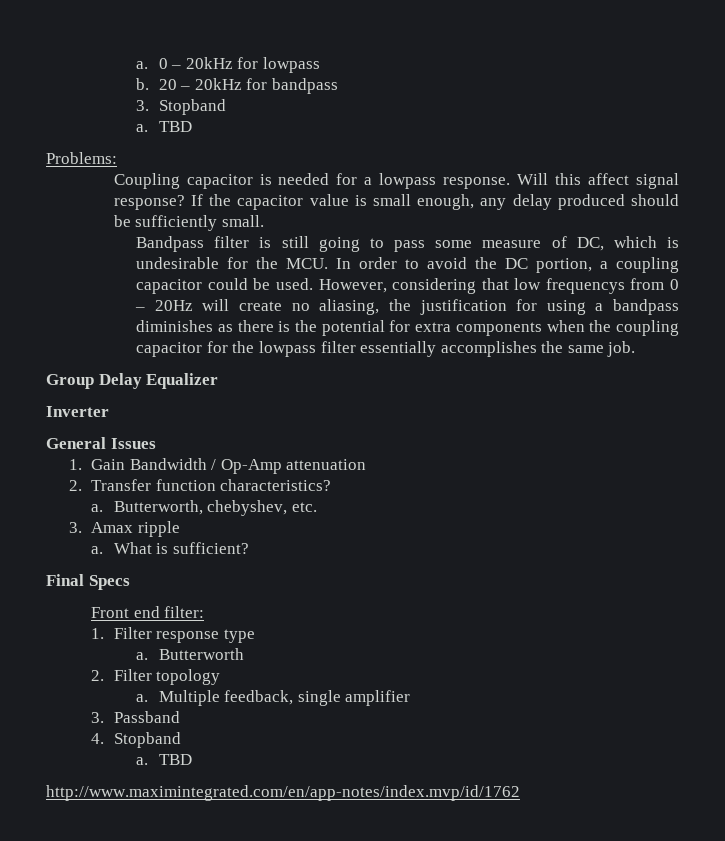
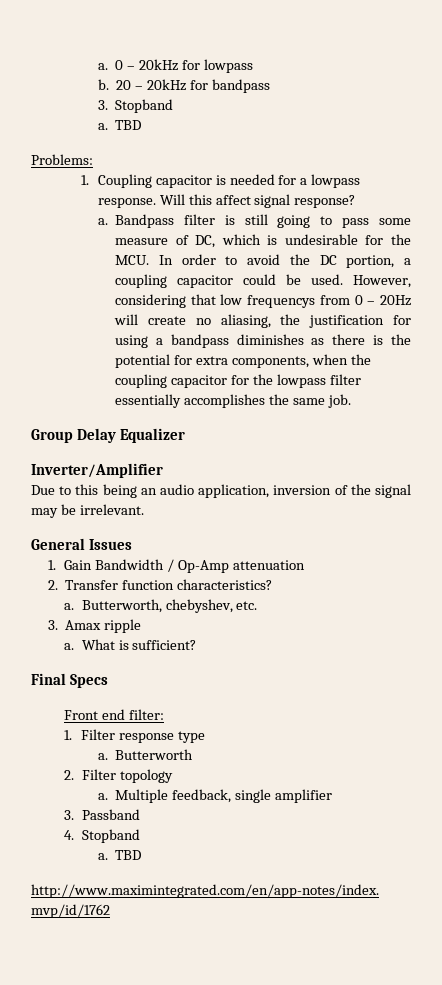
(117, 158) none -> [81,175,90,185] 1.
[190,194,679,210] [113,215,264,231] If the capacitor value is small enough, any delay produced should be sufficiently small. // -> [97,218,108,225] // a.
[455,322,542,336] components -> [231,356,309,368] components,
[46,406,109,417] Inverter -> [31,463,163,478] [31,484,411,498] [31,504,144,518] Inverter/Amplifier // Due to this being an audio application, inversion of the signal may be irrelevant.

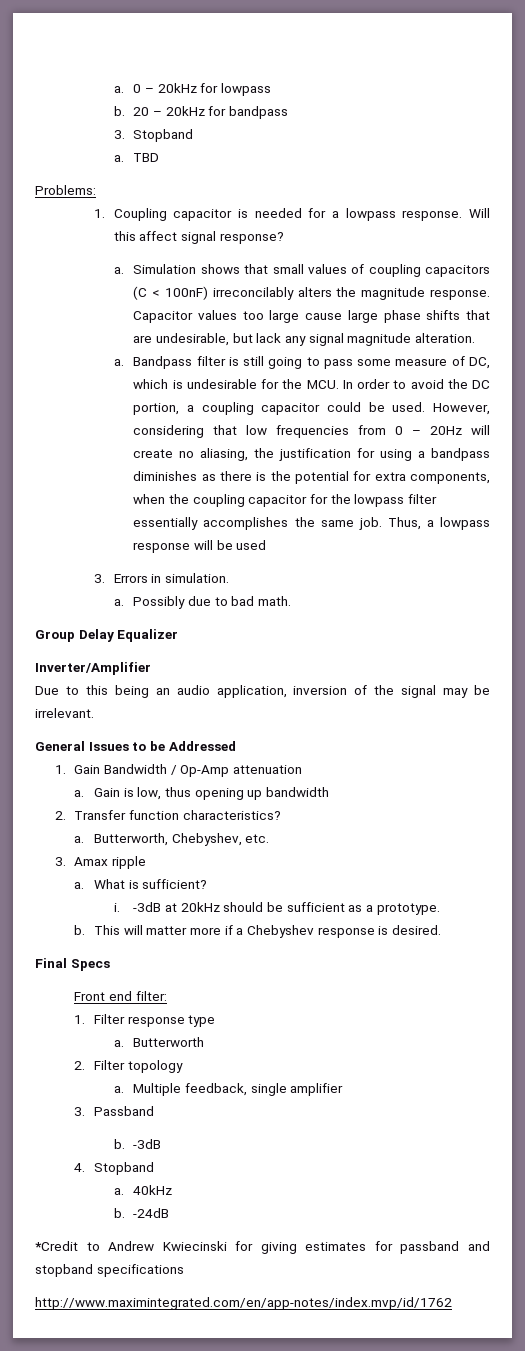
(356, 201) none -> [113,264,490,277] [133,286,490,300] [133,310,491,323] [133,333,475,346] // a. Simulation shows that small values of coupling capacitors (C < 100nF) irreconcilably alters the magnitude response. Capacitor values too large cause large phase shifts that are undesirable, but lack any signal magnitude alteration.
[247,295,316,308] frequencys -> [276,425,350,438] frequencies
(351, 401) none -> [387,517,490,530] [133,540,267,553] [94,573,229,583] [113,596,291,609] Thus, a lowpass response will be used // 3. Errors in simulation. // a. Possibly due to bad math.
(132, 544) none -> [132,741,236,751] to be Addressed
(306, 565) none -> [74,787,329,800] // a. Gain is low, thus opening up bandwidth
[165,599,233,613] chebyshev, -> [171,833,242,846] Chebyshev,
(197, 645) none -> [113,902,440,915] [74,925,441,938] // i. -3dB at 20kHz should be sufficient as a prototype. // b. This will matter more if a Chebyshev response is desired.
(140, 814) none -> [113,1139,162,1149] // b. -3dB
[115,850,142,860] TBD -> [133,1185,173,1195] [113,1208,170,1218] [35,1241,490,1254] [35,1264,184,1277] 40kHz // b. -24dB // *Credit to Andrew Kwiecinski for giving estimates for passband and stopband specifications

